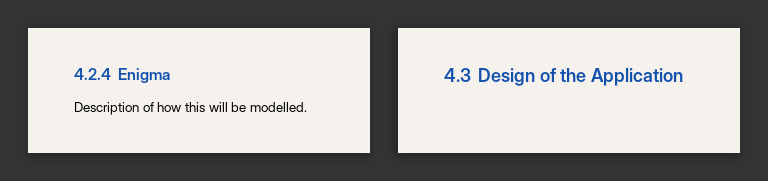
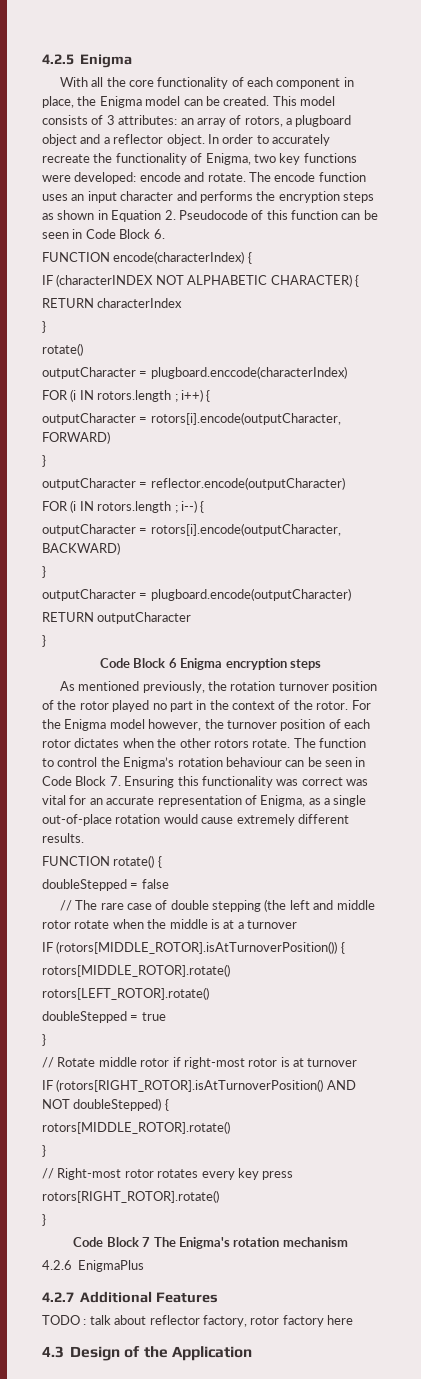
[74,68,111,80] 4.2.4 -> [42,54,74,65] 4.2.5
[74,102,307,115] Description of how this will be modelled. -> [59,77,354,89] [42,96,335,108] [42,115,352,127] [42,134,330,146] [42,153,357,165] [42,172,366,184] [42,191,374,203] [42,210,378,222] [42,229,165,239] [42,251,252,264] [42,274,359,287] [42,298,183,308] [42,321,46,333] [42,343,83,356] [42,366,347,379] [42,389,211,402] [42,412,341,425] [42,431,110,444] [42,455,46,467] [42,477,345,490] [42,500,205,513] [42,523,341,536] [42,542,120,555] [42,566,46,578] [42,588,351,601] [42,612,192,624] [42,635,46,647] [100,658,321,670] [59,681,377,693] [42,700,371,712] [42,719,370,731] [42,738,366,748] [42,757,366,769] [42,776,368,788] [42,795,367,807] [42,814,349,826] [42,833,84,843] [42,855,162,868] [42,879,169,891] [59,899,375,912] [42,919,297,929] [42,941,345,954] [42,964,230,977] [42,987,209,1000] [42,1011,166,1023] [42,1034,46,1046] [42,1057,358,1069] [42,1079,356,1092] [42,1098,169,1111] [42,1121,230,1134] [42,1145,46,1157] [42,1168,294,1180] [42,1190,219,1203] [42,1214,46,1226] [73,1237,348,1249] [42,1260,145,1272] [42,1291,219,1303] [42,1315,353,1327] With all the core functionality of each component in place, the Enigma model can be created. This model consists of 3 attributes: an array of rotors, a plugboard object and a reflector object. In order to accurately recreate the functionality of Enigma, two key functions were developed: encode and rotate. The encode function uses an input character and performs the encryption steps as shown in Equation 2. Pseudocode of this function can be seen in Code Block 6. // FUNCTION encode(characterIndex) { // IF (characterINDEX NOT ALPHABETIC CHARACTER) { // RETURN characterIndex // } // rotate() // outputCharacter = plugboard.enccode(characterIndex) // FOR (i IN rotors.length ; i++) { // outputCharacter = rotors[i].encode(outputCharacter, FORWARD) // } // outputCharacter = reflector.encode(outputCharacter) // FOR (i IN rotors.length ; i--) { // outputCharacter = rotors[i].encode(outputCharacter, BACKWARD) // } // outputCharacter = plugboard.encode(outputCharacter) // RETURN outputCharacter // } // Code Block 6 Enigma encryption steps // As mentioned previously, the rotation turnover position of the rotor played no part in the context of the rotor. For the Enigma model however, the turnover position of each rotor dictates when the other rotors rotate. The function to control the Enigma’s rotation behaviour can be seen in Code Block 7. Ensuring this functionality was correct was vital for an accurate representation of Enigma, as a single out-of-place rotation would cause extremely different results. // FUNCTION rotate() { // doubleStepped = false // // The rare case of double stepping (the left and middle rotor rotate when the middle is at a turnover // IF (rotors[MIDDLE_ROTOR].isAtTurnoverPosition()) { // rotors[MIDDLE_ROTOR].rotate() // rotors[LEFT_ROTOR].rotate() // doubleStepped = true // } // // Rotate middle rotor if right-most rotor is at turnover // IF (rotors[RIGHT_ROTOR].isAtTurnoverPosition() AND NOT doubleStepped) { // rotors[MIDDLE_ROTOR].rotate() // } // // Right-most rotor rotates every key press // rotors[RIGHT_ROTOR].rotate() // } // Code Block 7 The Enigma's rotation mechanism // 4.2.6 EnigmaPlus // 4.2.7 Additional Features // TODO : talk about reflector factory, rotor factory here

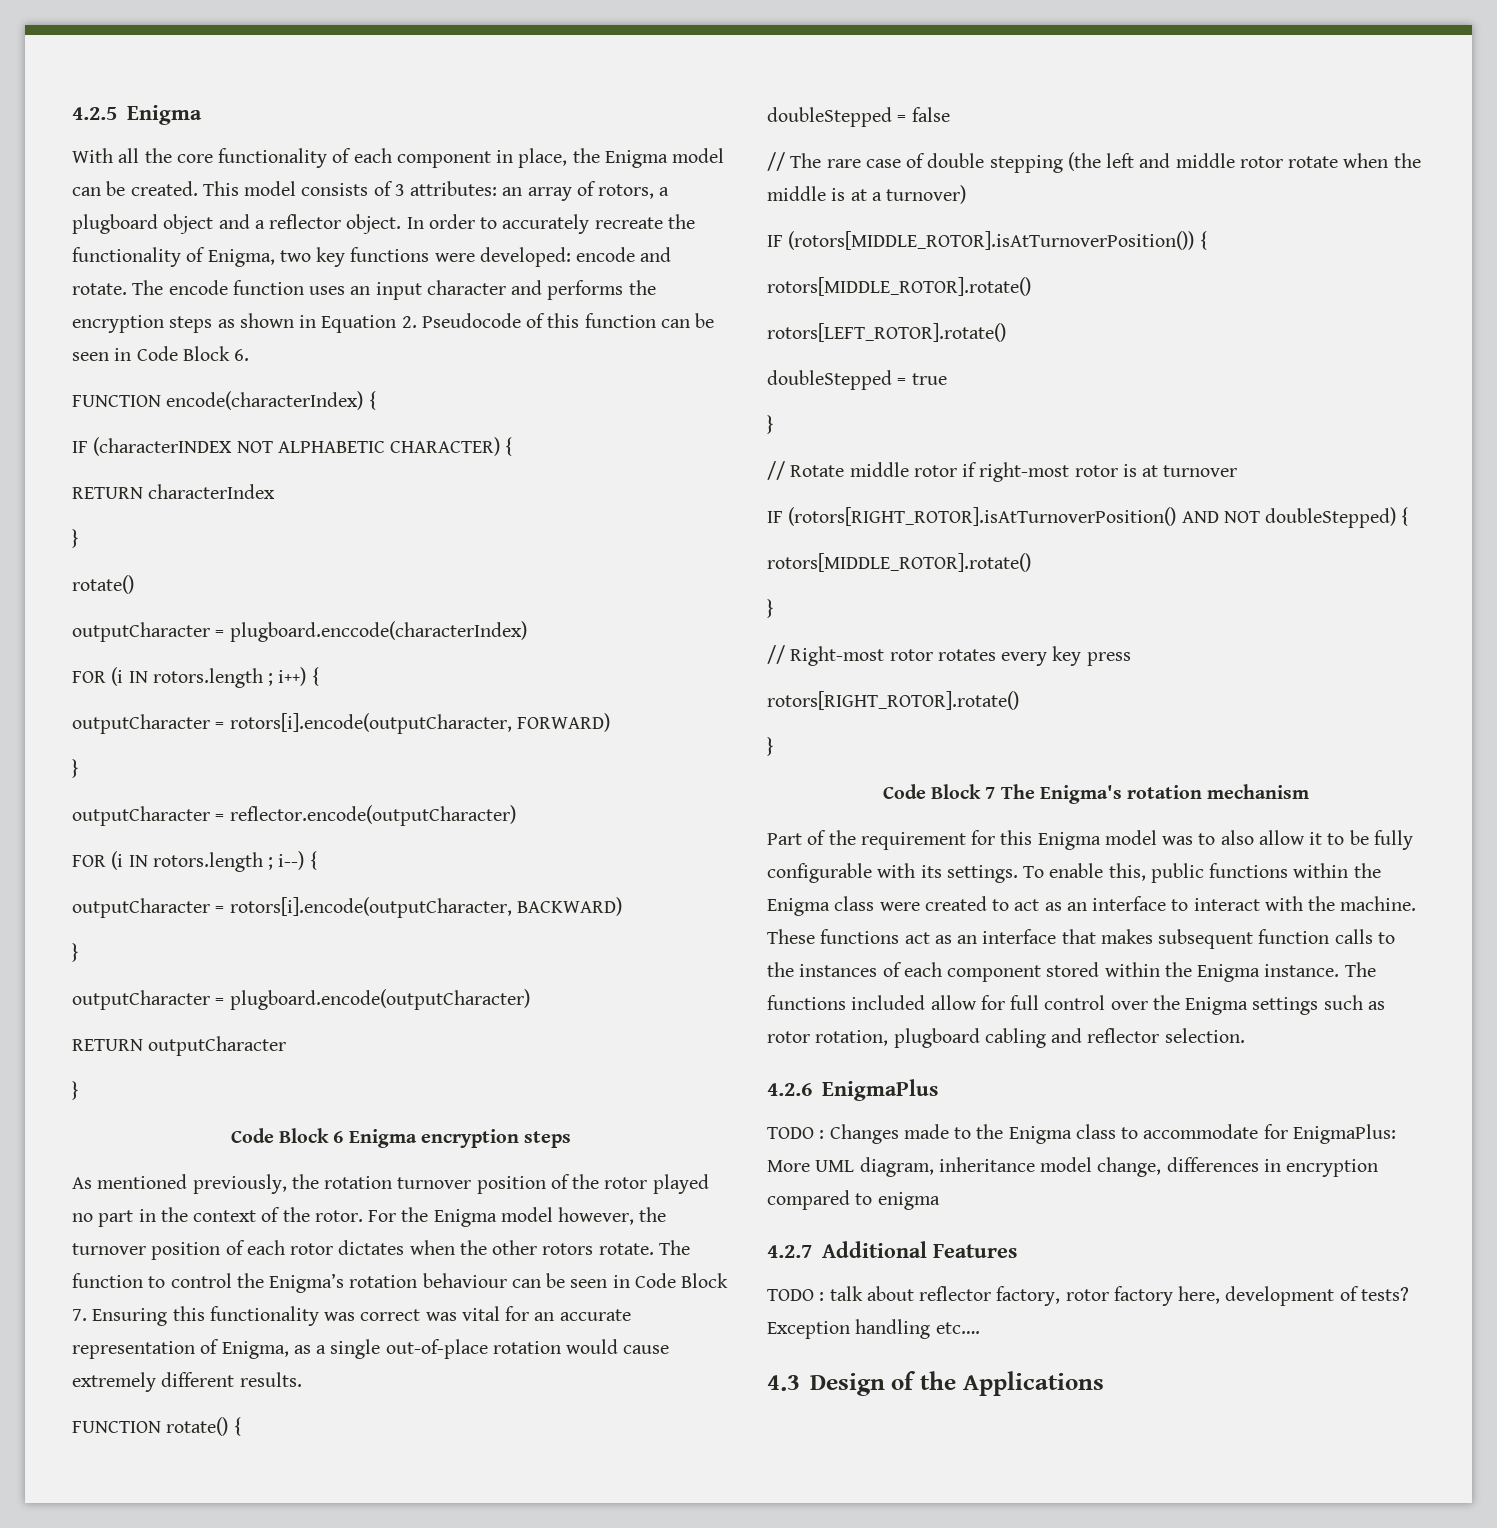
[247,920,297,929] turnover -> [886,185,967,204] turnover)
[42,1260,145,1272] 4.2.6 EnigmaPlus -> [767,830,1413,850] [767,863,1381,883] [767,896,1417,916] [767,929,1395,949] [767,962,1376,982] [767,995,1385,1015] [767,1028,1245,1048] [767,1079,938,1101] [767,1124,1396,1144] [767,1157,1379,1177] [767,1190,940,1210] Part of the requirement for this Enigma model was to also allow it to be fully configurable with its settings. To enable this, public functions within the Enigma class were created to act as an interface to interact with the machine. These functions act as an interface that makes subsequent function calls to the instances of each component stored within the Enigma instance. The functions included allow for full control over the Enigma settings such as rotor rotation, plugboard cabling and reflector selection. // 4.2.6 EnigmaPlus // TODO : Changes made to the Enigma class to accommodate for EnigmaPlus: More UML diagram, inheritance model change, differences in encryption compared to enigma
[327,1315,353,1325] here -> [1178,1286,1409,1306] [767,1319,980,1339] here, development of tests? Exception handling etc….
[171,1346,252,1361] Application -> [962,1371,1104,1396] Applications

